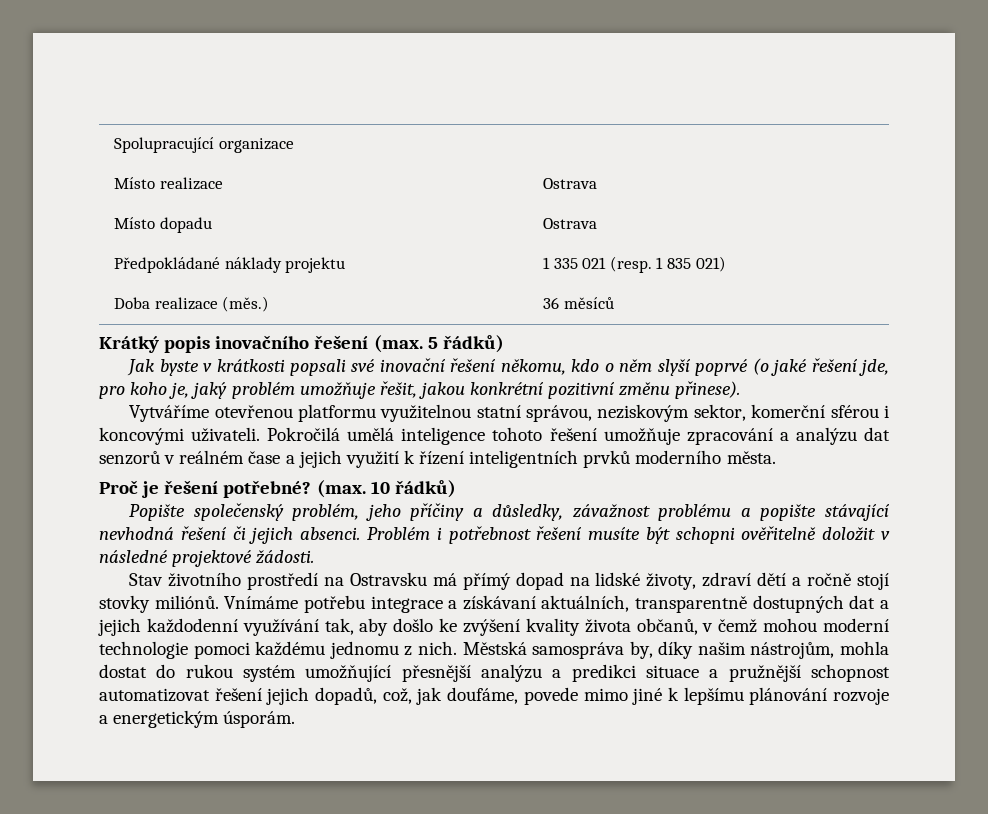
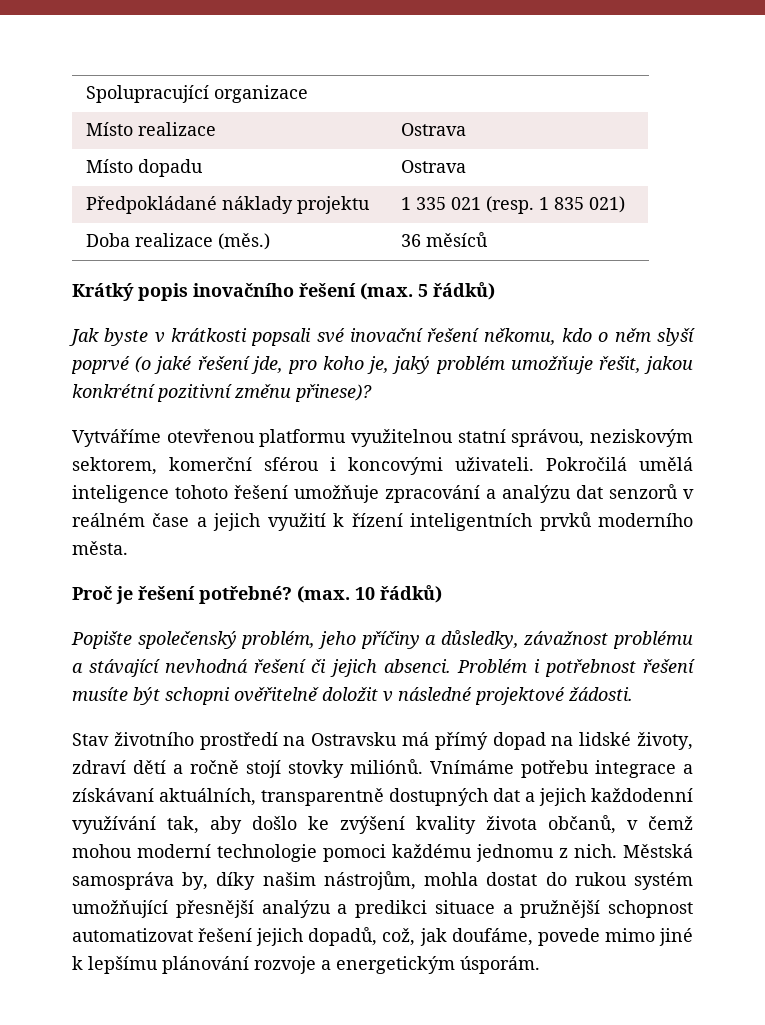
[675,381,741,399] přinese). -> [295,384,372,402] přinese)?
[693,404,746,421] sektor, -> [72,457,157,475] sektorem,
[760,504,817,521] popište -> (83, 668) none

